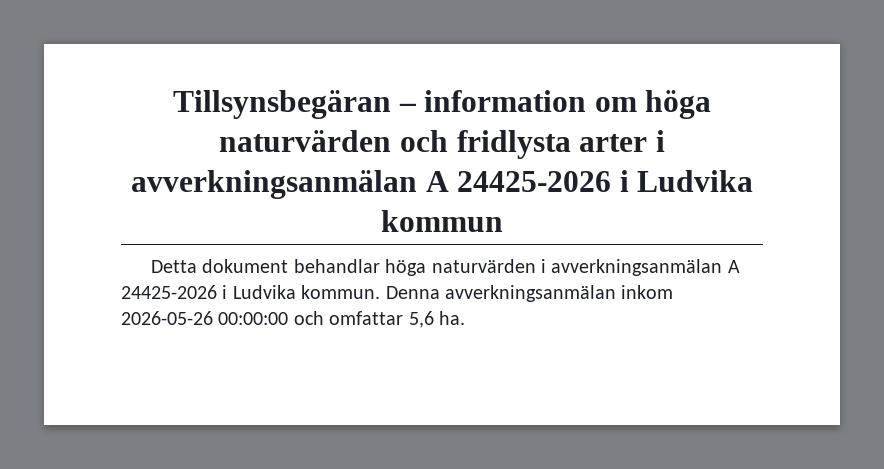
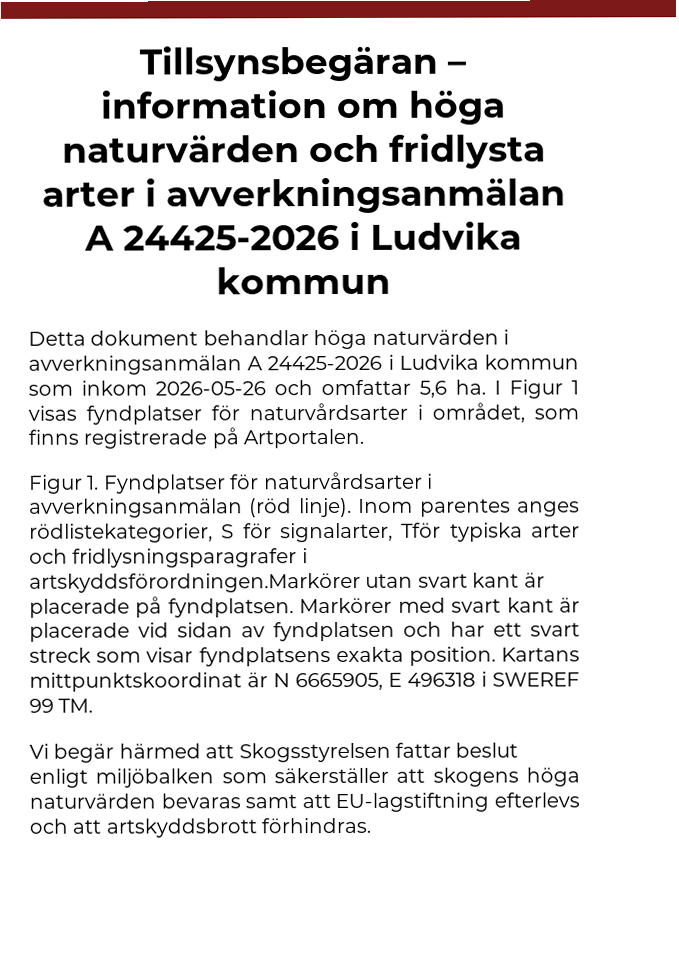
[301,285,616,302] kommun. Denna avverkningsanmälan -> [483,354,579,370] [28,384,73,396] kommun som
[218,312,289,325] 00:00:00 -> (266, 388) none
(465, 318) none -> [494,379,579,399] [28,402,579,425] [28,427,365,449] [28,471,433,494] [29,497,580,518] [29,522,580,543] [29,548,308,568] [29,572,545,593] [29,596,581,618] [29,621,580,642] [29,646,580,667] [29,671,580,692] [29,698,94,713] [29,742,519,763] [29,767,580,788] [29,792,580,813] [29,817,372,838] I Figur 1 visas fyndplatser för naturvårdsarter i området, som finns registrerade på Artportalen. // Figur 1. Fyndplatser för naturvårdsarter i avverkningsanmälan (röd linje). Inom parentes anges rödlistekategorier, S för signalarter, Tför typiska arter och fridlysningsparagrafer i artskyddsförordningen.Markörer utan svart kant är placerade på fyndplatsen. Markörer med svart kant är placerade vid sidan av fyndplatsen och har ett svart streck som visar fyndplatsens exakta position. Kartans mittpunktskoordinat är N 6665905, E 496318 i SWEREF 99 TM. // Vi begär härmed att Skogsstyrelsen fattar beslut enligt miljöbalken som säkerställer att skogens höga naturvärden bevaras samt att EU-lagstiftning efterlevs och att artskyddsbrott förhindras.

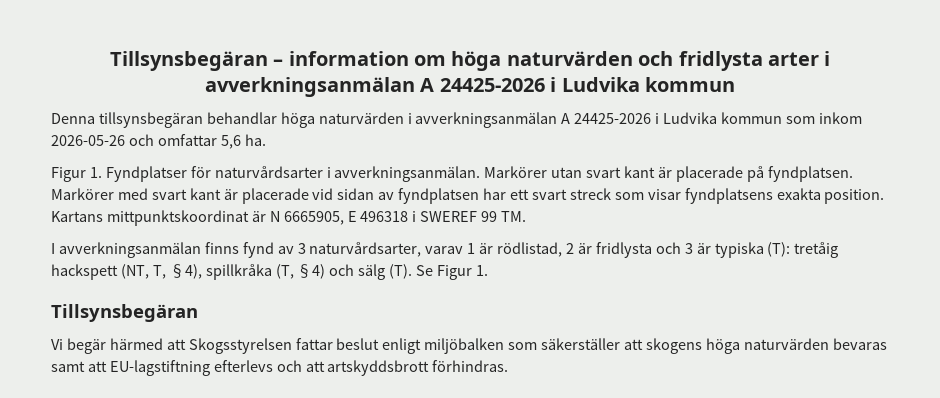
[28,330,199,346] Detta dokument -> [51,112,203,128] Denna tillsynsbegäran
[494,379,579,399] [28,402,579,425] [28,427,365,449] I Figur 1 visas fyndplatser för naturvårdsarter i området, som finns registrerade på Artportalen. -> (266, 140) none
[29,497,580,518] [29,522,580,543] [29,548,308,568] [29,572,361,593] avverkningsanmälan (röd linje). Inom parentes anges rödlistekategorier, S för signalarter, Tför typiska arter och fridlysningsparagrafer i artskyddsförordningen.Markörer -> [334,166,548,182] avverkningsanmälan. Markörer
[403,621,442,637] och -> (480, 196) none
(94, 705) none -> [51,242,839,258] [51,264,488,280] [51,304,198,322] // I avverkningsanmälan finns fynd av 3 naturvårdsarter, varav 1 är rödlistad, 2 är fridlysta och 3 är typiska (T): tretåig hackspett (NT, T, §4), spillkråka (T, §4) och sälg (T). Se Figur 1. // Tillsynsbegäran

